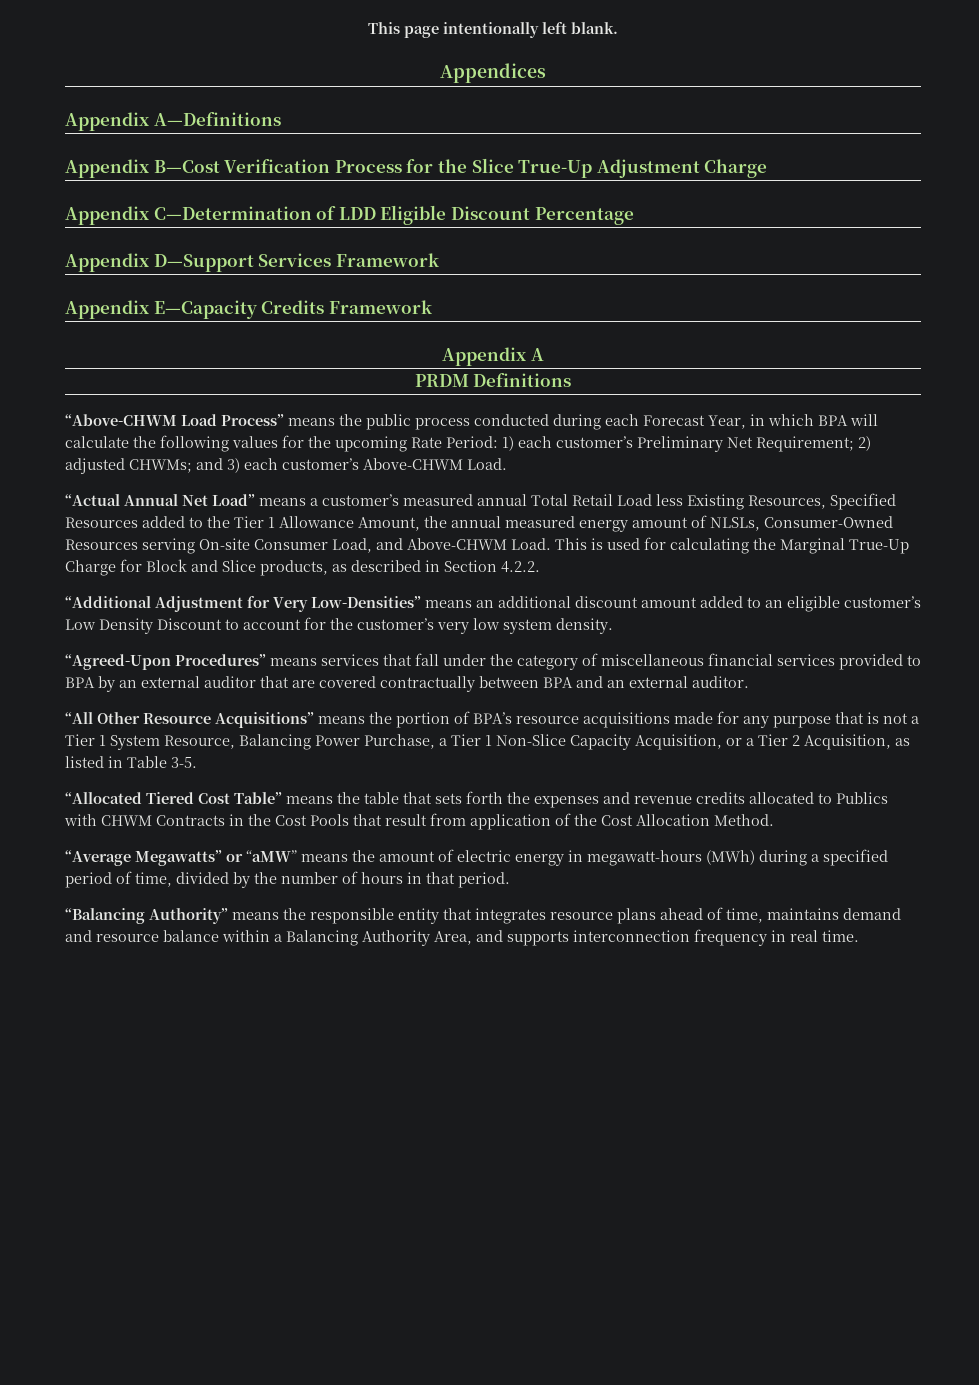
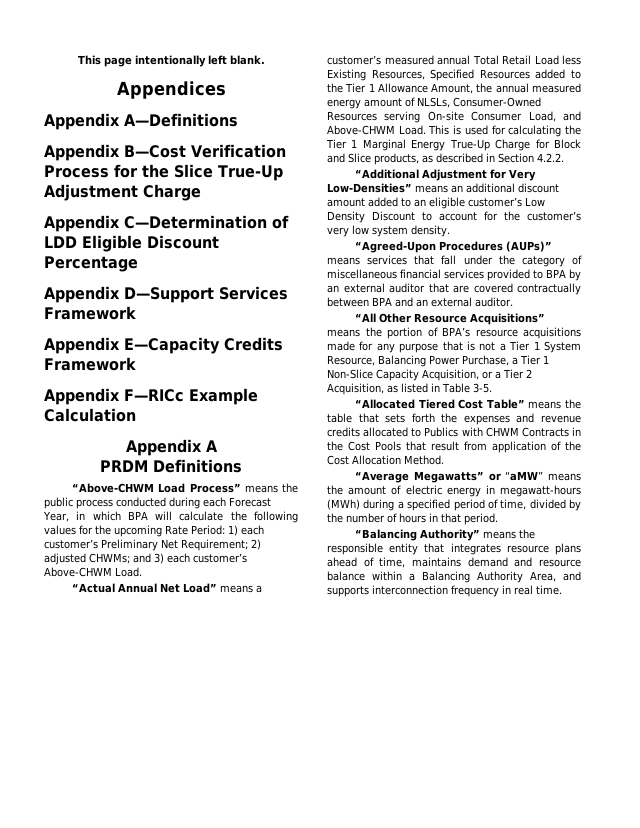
(432, 307) none -> [44,388,258,405] [44,408,136,422] // Appendix F—RICc Example Calculation
[780,538,845,554] Marginal -> [326,139,446,151] Tier 1 Marginal Energy
[175,654,266,666] Procedures” -> [439,241,553,252] Procedures (AUPs)”

